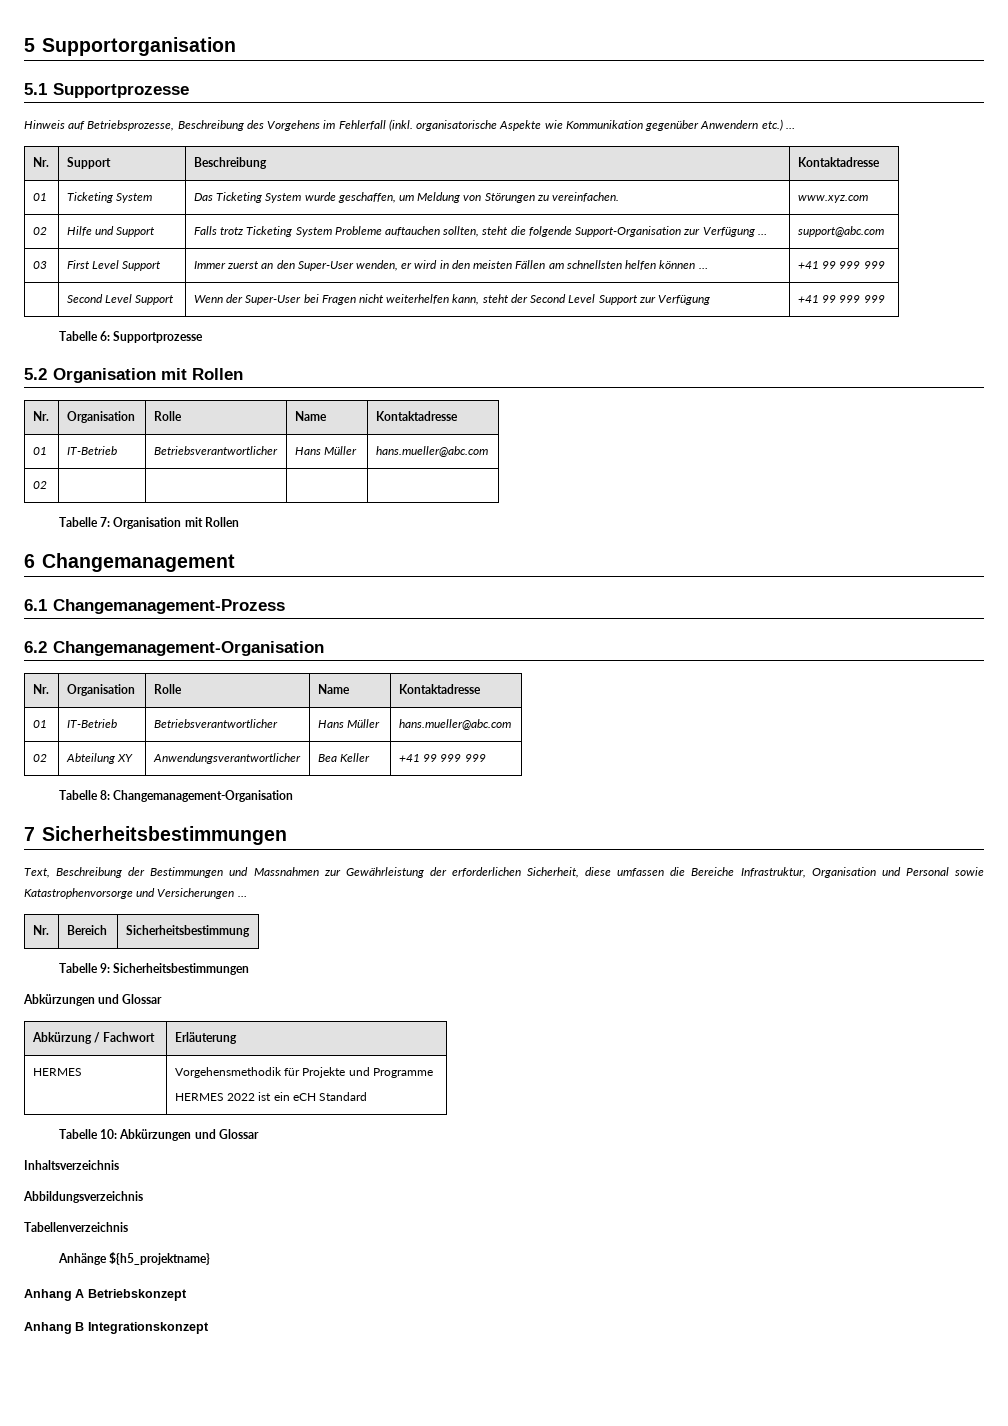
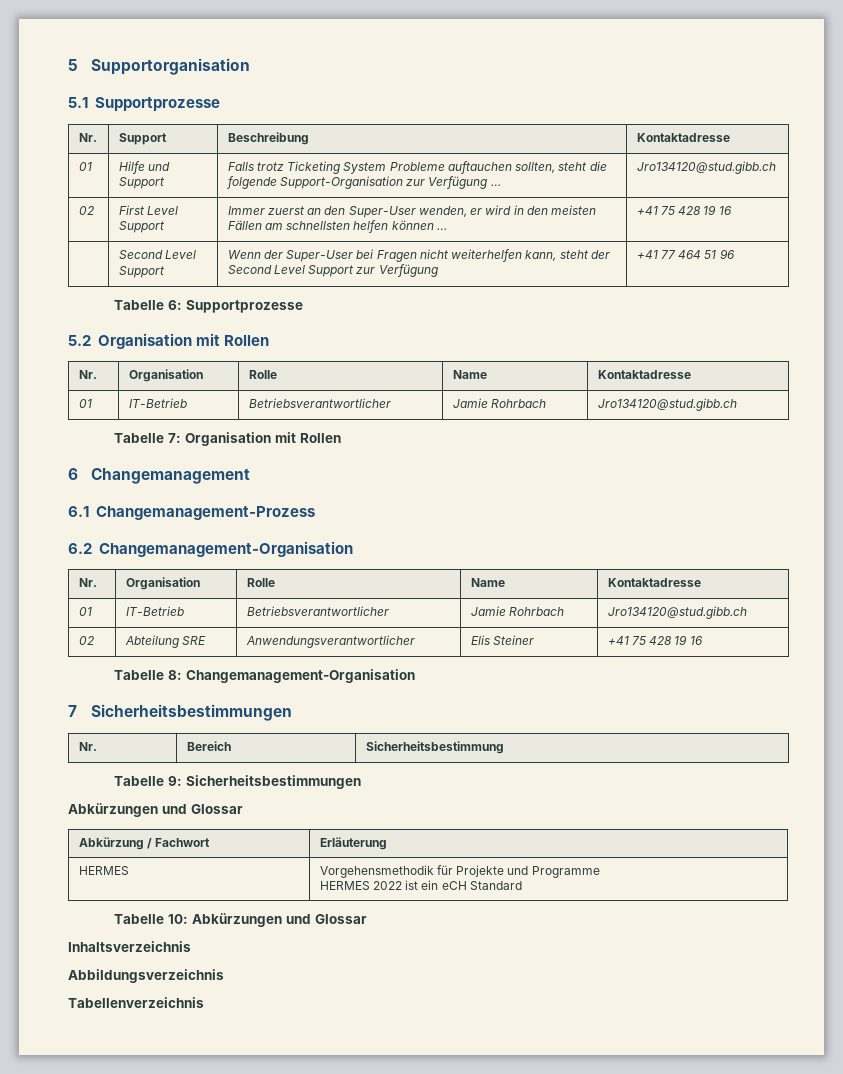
[24,119,795,131] // Hinweis auf Betriebsprozesse, Beschreibung des Vorgehens im Fehlerfall (inkl. organisatorische Aspekte wie Kommunikation gegenüber Anwendern etc.) … -> (220, 104) none
[66,192,153,203] [193,192,620,203] [797,195,868,203] [32,227,47,235] | Ticketing System | Das Ticketing System wurde geschaffen, um Meldung von Störungen zu vereinfachen. | www.xyz.com // 02 -> (92, 166) none
[797,226,884,237] [32,261,47,269] support@abc.com // 03 -> [636,161,776,174] [78,206,95,215] Jro134120@stud.gibb.ch // 02
[822,261,885,269] 99 999 999 -> [660,205,732,215] 75 428 19 16
[822,295,885,303] 99 999 999 -> [660,249,735,259] 77 464 51 96
[294,446,358,455] [375,446,488,457] [32,481,47,489] Hans Müller | hans.mueller@abc.com // 02 | | | | -> [452,398,546,408] [597,398,737,411] Jamie Rohrbach | Jro134120@stud.gibb.ch
[317,719,381,728] [398,719,511,730] Hans Müller | hans.mueller@abc.com -> [470,606,564,616] [607,606,747,619] Jamie Rohrbach | Jro134120@stud.gibb.ch
[117,754,134,762] XY -> [181,636,206,645] SRE
[317,753,371,762] [398,754,486,762] Bea Keller | +41 99 999 999 -> [470,635,534,645] [607,635,703,645] Elis Steiner | +41 75 428 19 16
[24,867,985,878] [24,888,247,899] // Text, Beschreibung der Bestimmungen und Massnahmen zur Gewährleistung der erforderlichen Sicherheit, diese umfassen die Bereiche Infrastruktur, Organisation und Personal sowie Katastrophenvorsorge und Versicherungen … -> (292, 712) none
[58,1252,211,1265] [24,1289,187,1301] [24,1322,209,1334] // Anhänge ${h5_projektname} // Anhang A Betriebskonzept // Anhang B Integrationskonzept -> (204, 1002) none

